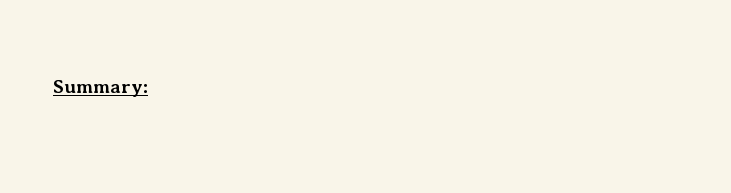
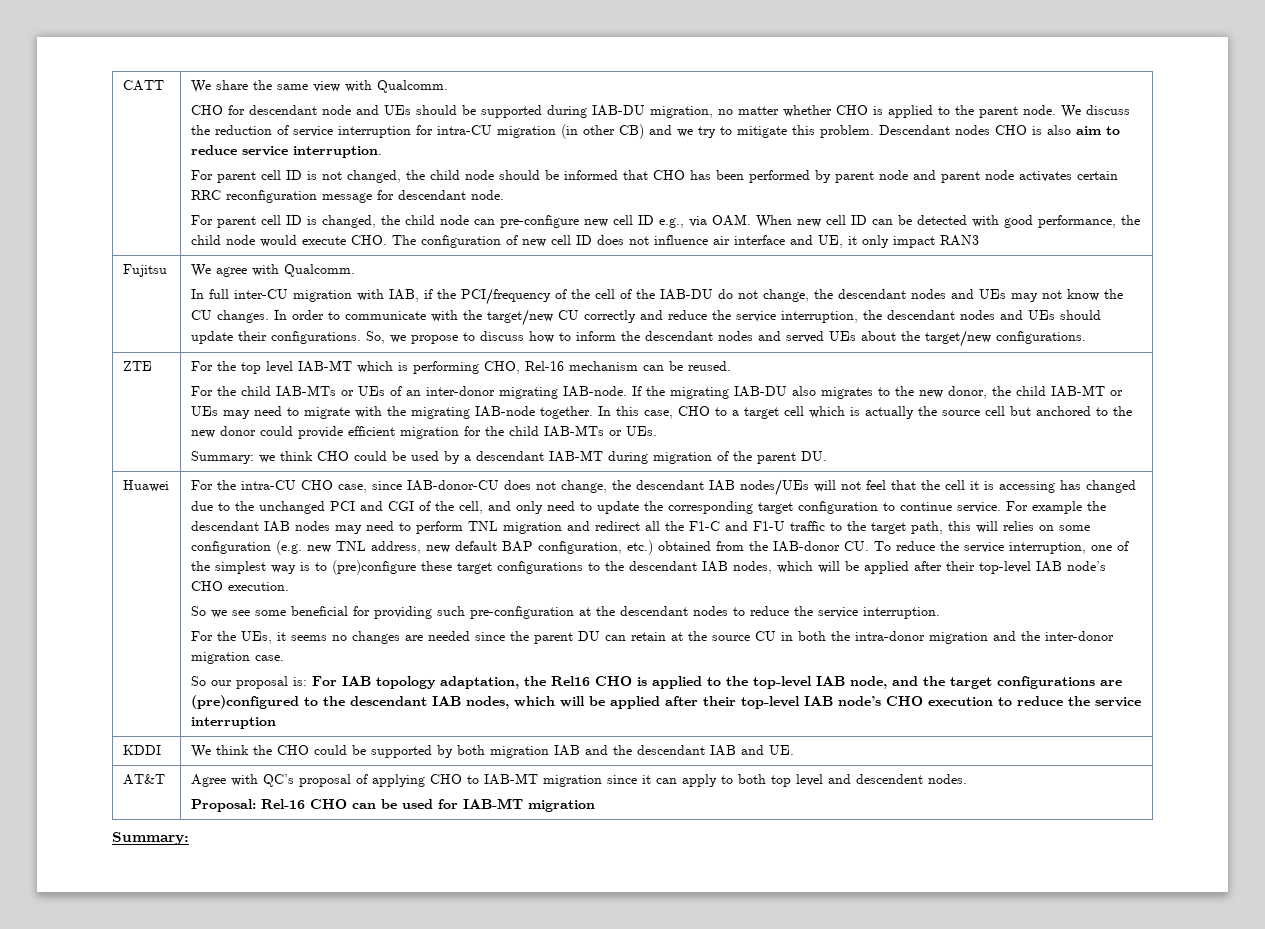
(53, 88) none -> [122,80,164,91] [190,80,448,93] [190,105,1130,118] [190,124,1120,139] [190,145,382,158] [190,170,1118,183] [190,190,504,203] [190,214,1140,228] [190,235,979,248] [122,264,167,277] [190,264,355,277] [190,288,1123,305] [190,309,1101,326] [190,330,1086,347] [122,361,152,371] [190,360,731,374] [190,385,1123,399] [190,406,1132,419] [190,425,657,439] [190,450,827,464] [122,480,169,492] [190,479,1136,496] [190,501,1106,514] [190,521,1090,534] [190,540,1129,555] [190,560,1106,575] [190,581,289,591] [190,606,940,619] [190,631,1114,644] [190,652,284,664] [190,676,1122,689] [190,695,1141,709] [190,717,276,729] [122,745,161,755] [190,745,794,758] [122,774,165,785] [190,773,967,787] [190,798,595,812] CATT | We share the same view with Qualcomm. // CHO for descendant node and UEs should be supported during IAB-DU migration, no matter whether CHO is applied to the parent node. We discuss the reduction of service interruption for intra-CU migration (in other CB) and we try to mitigate this problem. Descendant nodes CHO is also aim to reduce service interruption. // For parent cell ID is not changed, the child node should be informed that CHO has been performed by parent node and parent node activates certain RRC reconfiguration message for descendant node. // For parent cell ID is changed, the child node can pre-configure new cell ID e.g., via OAM. When new cell ID can be detected with good performance, the child node would execute CHO. The configuration of new cell ID does not influence air interface and UE, it only impact RAN3 // Fujitsu | We agree with Qualcomm. // In full inter-CU migration with IAB, if the PCI/frequency of the cell of the IAB-DU do not change, the descendant nodes and UEs may not know the CU changes. In order to communicate with the target/new CU correctly and reduce the service interruption, the descendant nodes and UEs should update their configurations. So, we propose to discuss how to inform the descendant nodes and served UEs about the target/new configurations. // ZTE | For the top level IAB-MT which is performing CHO, Rel-16 mechanism can be reused. // For the child IAB-MTs or UEs of an inter-donor migrating IAB-node. If the migrating IAB-DU also migrates to the new donor, the child IAB-MT or UEs may need to migrate with the migrating IAB-node together. In this case, CHO to a target cell which is actually the source cell but anchored to the new donor could provide efficient migration for the child IAB-MTs or UEs. // Summary: we think CHO could be used by a descendant IAB-MT during migration of the parent DU. // Huawei | For the intra-CU CHO case, since IAB-donor-CU does not change, the descendant IAB nodes/UEs will not feel that the cell it is accessing has changed due to the unchanged PCI and CGI of the cell, and only need to update the corresponding target configuration to continue service. For example the descendant IAB nodes may need to perform TNL migration and redirect all the F1-C and F1-U traffic to the target path, this will relies on some configuration (e.g. new TNL address, new default BAP configuration, etc.) obtained from the IAB-donor CU. To reduce the service interruption, one of the simplest way is to (pre)configure these target configurations to the descendant IAB nodes, which will be applied after their top-level IAB node’s CHO execution. // So we see some beneficial for providing such pre-configuration at the descendant nodes to reduce the service interruption. // For the UEs, it seems no changes are needed since the parent DU can retain at the source CU in both the intra-donor migration and the inter-donor migration case. // So our proposal is: For IAB topology adaptation, the Rel16 CHO is applied to the top-level IAB node, and the target configurations are (pre)configured to the descendant IAB nodes, which will be applied after their top-level IAB node’s CHO execution to reduce the service interruption // KDDI | We think the CHO could be supported by both migration IAB and the descendant IAB and UE. // AT&T | Agree with QC’s proposal of applying CHO to IAB-MT migration since it can apply to both top level and descendent nodes. // Proposal: Rel-16 CHO can be used for IAB-MT migration //

